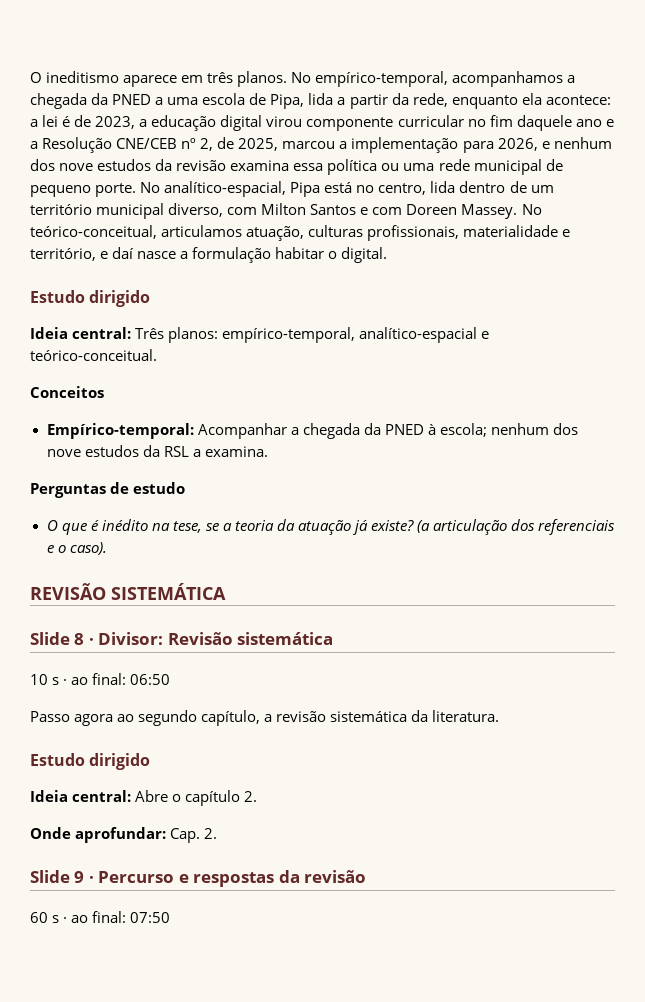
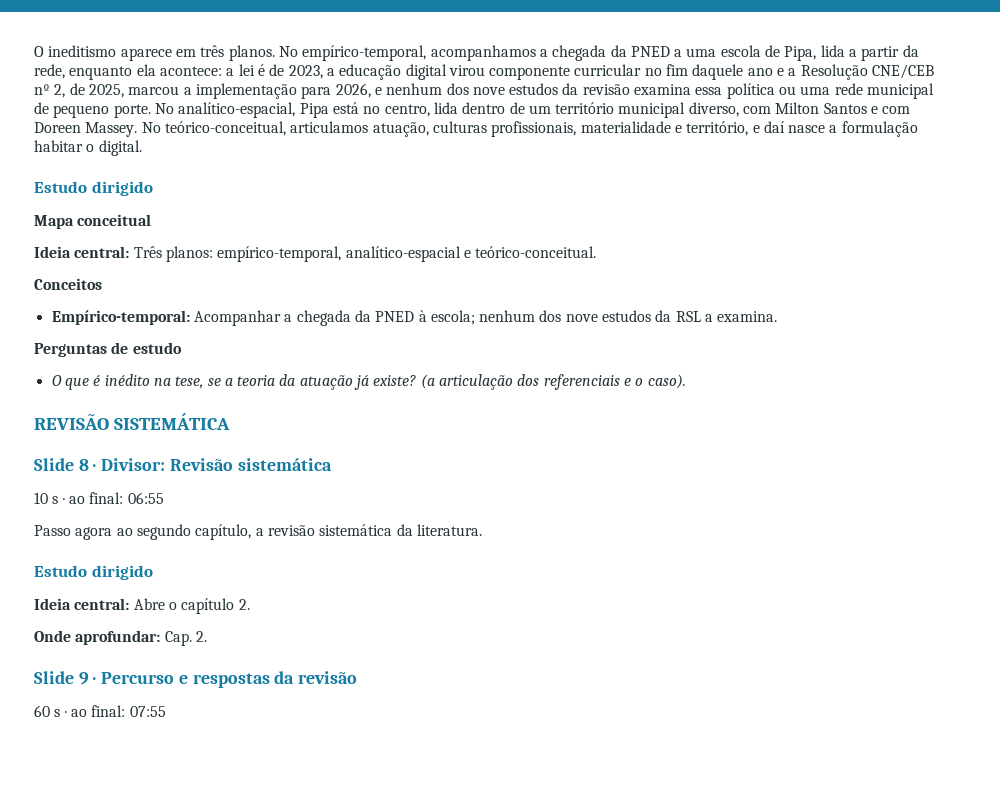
(151, 298) none -> [34,214,152,229] // Mapa conceitual
[130,674,171,685] 06:50 -> [127,492,164,504] 06:55
[130,912,171,923] 07:50 -> [129,706,166,717] 07:55

